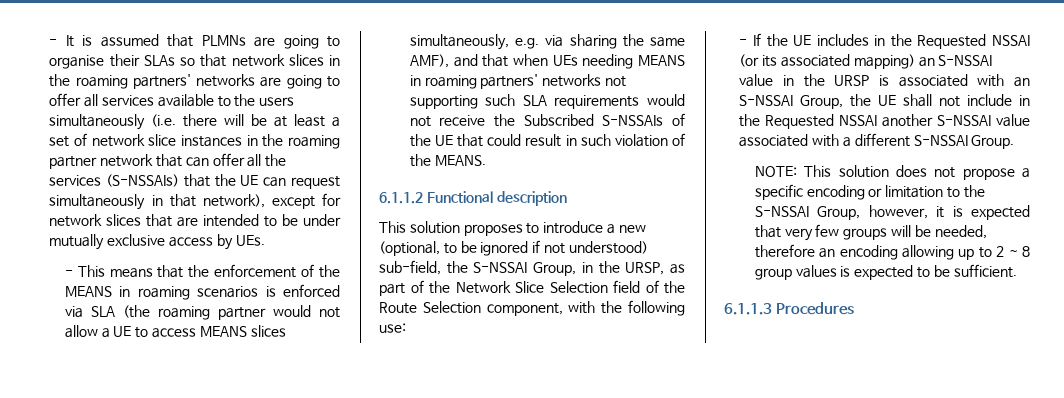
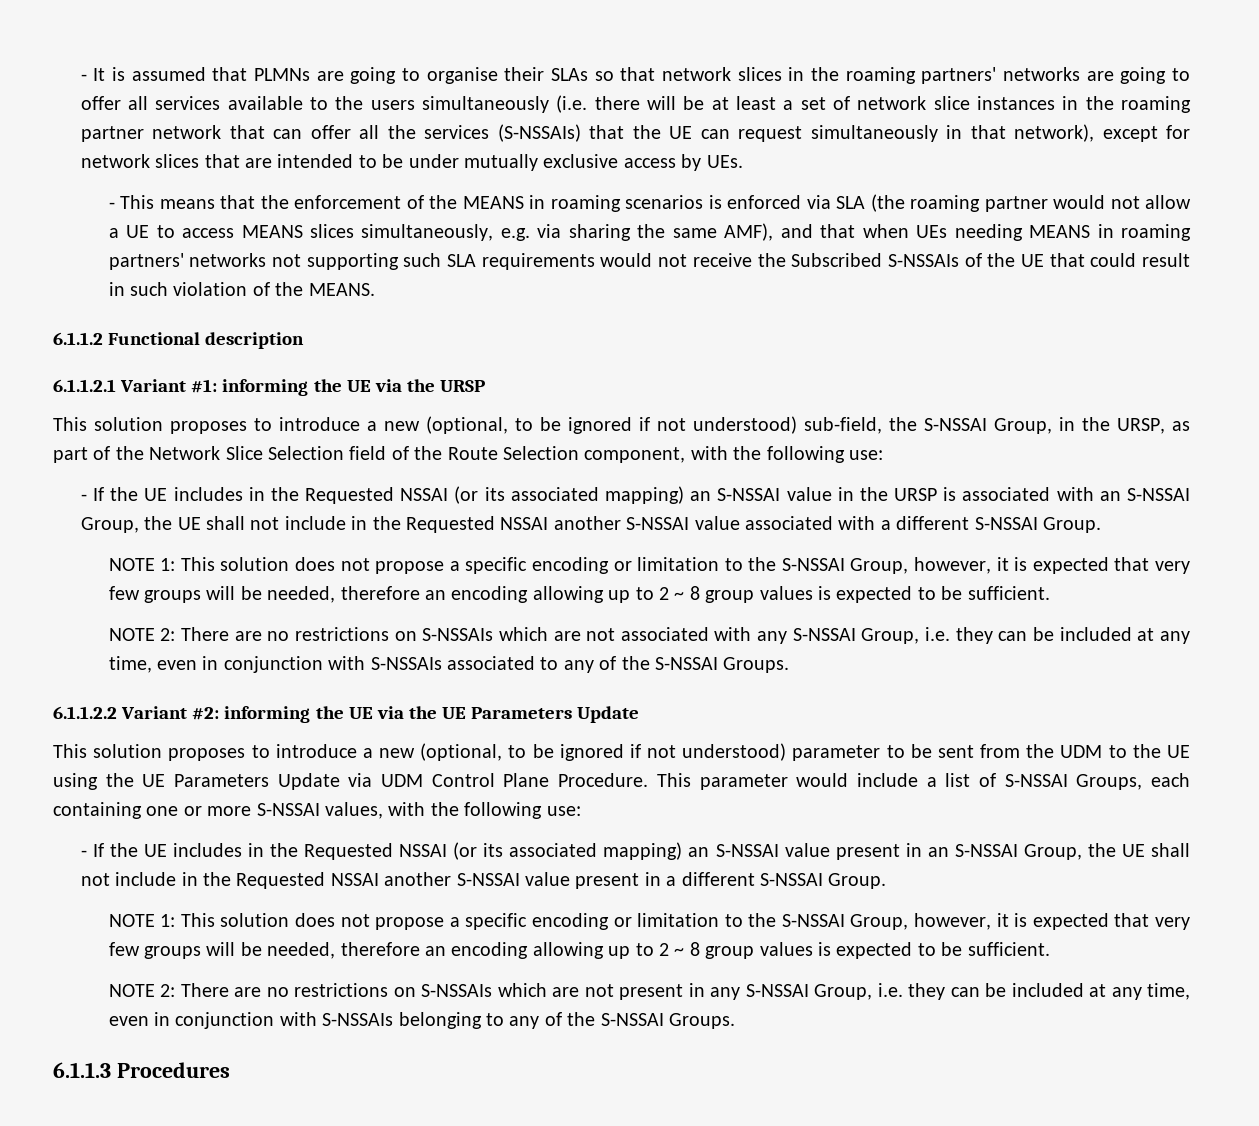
(567, 198) none -> [53,379,486,396] // 6.1.1.2.1 Variant #1: informing the UE via the URSP
[754,166,797,177] NOTE: -> [108,558,176,571] NOTE 1:
(1017, 271) none -> [108,627,1190,644] [108,656,790,673] [53,706,640,723] [53,743,1190,761] [53,773,1191,790] [53,802,581,819] [80,842,1190,860] [80,872,887,889] [108,913,1191,930] [108,942,1050,959] [108,983,1190,1000] [108,1012,736,1029] // NOTE 2: There are no restrictions on S-NSSAIs which are not associated with any S-NSSAI Group, i.e. they can be included at any time, even in conjunction with S-NSSAIs associated to any of the S-NSSAI Groups. // 6.1.1.2.2 Variant #2: informing the UE via the UE Parameters Update // This solution proposes to introduce a new (optional, to be ignored if not understood) parameter to be sent from the UDM to the UE using the UE Parameters Update via UDM Control Plane Procedure. This parameter would include a list of S-NSSAI Groups, each containing one or more S-NSSAI values, with the following use: // - If the UE includes in the Requested NSSAI (or its associated mapping) an S-NSSAI value present in an S-NSSAI Group, the UE shall not include in the Requested NSSAI another S-NSSAI value present in a different S-NSSAI Group. // NOTE 1: This solution does not propose a specific encoding or limitation to the S-NSSAI Group, however, it is expected that very few groups will be needed, therefore an encoding allowing up to 2 ~ 8 group values is expected to be sufficient. // NOTE 2: There are no restrictions on S-NSSAIs which are not present in any S-NSSAI Group, i.e. they can be included at any time, even in conjunction with S-NSSAIs belonging to any of the S-NSSAI Groups.

